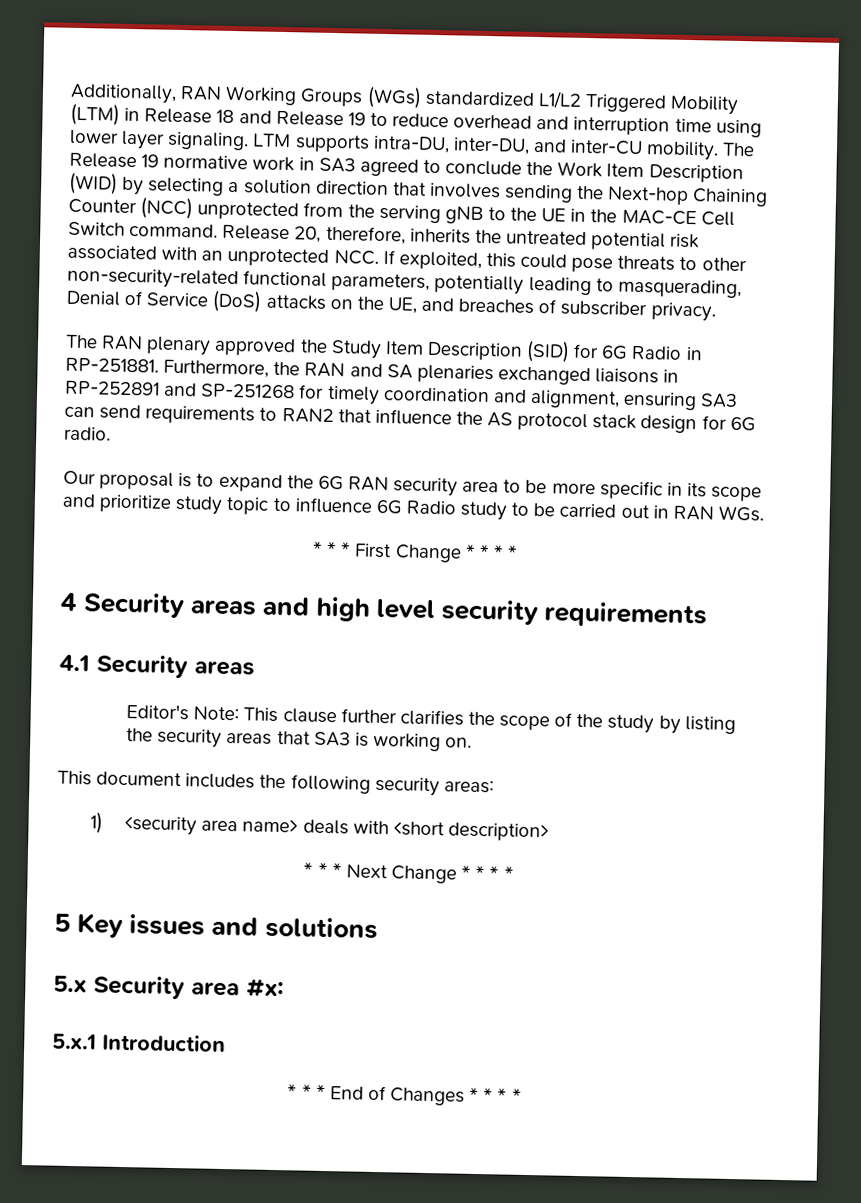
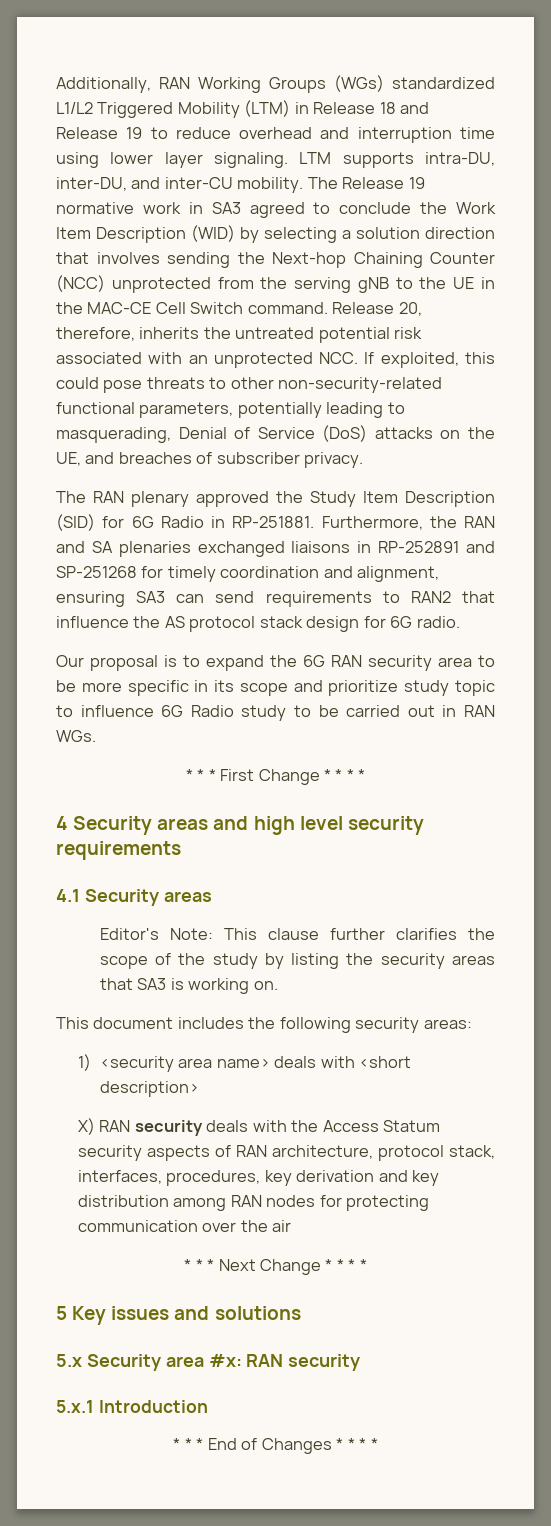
(549, 832) none -> [77,1118,441,1136] [77,1145,496,1161] [77,1170,440,1186] [77,1195,430,1211] [77,1220,292,1232] // X) RAN security deals with the Access Statum security aspects of RAN architecture, protocol stack, interfaces, procedures, key derivation and key distribution among RAN nodes for protecting communication over the air
(284, 988) none -> [246,1354,361,1371] RAN security

